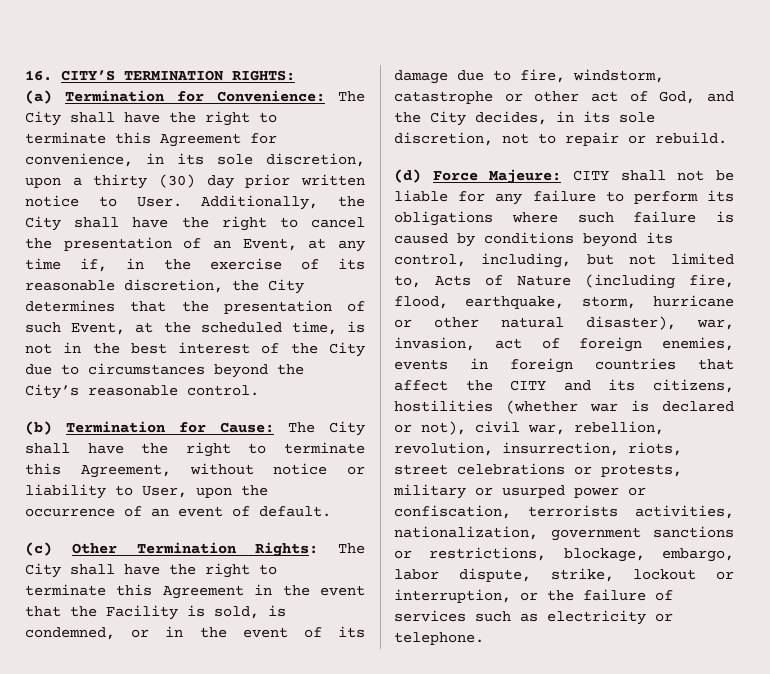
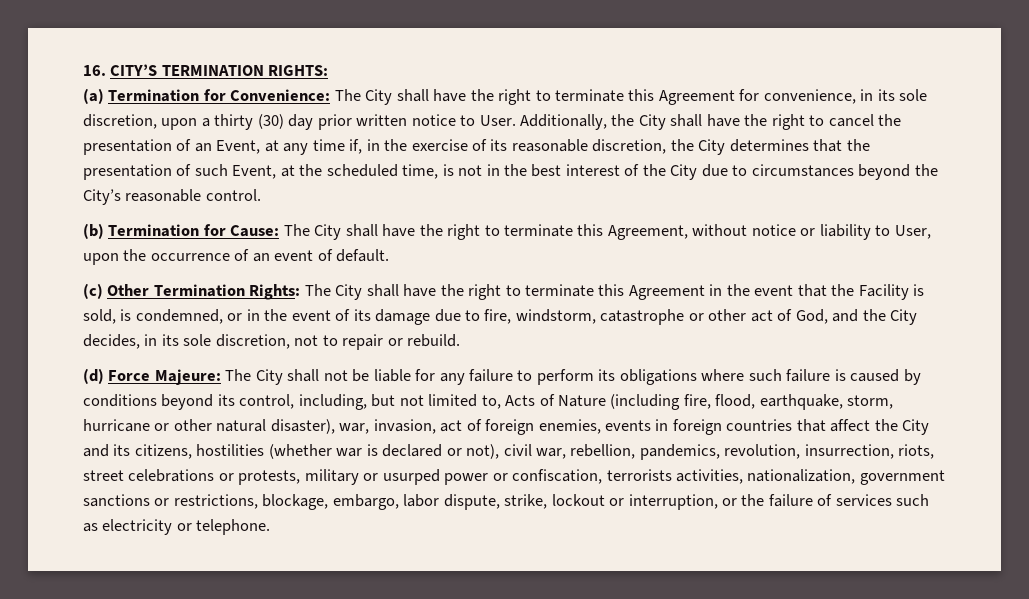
[573,170,609,181] CITY -> [225,369,283,385] The City
[510,380,547,391] CITY -> [902,419,930,435] City
(664, 428) none -> [639,444,720,460] pandemics,

